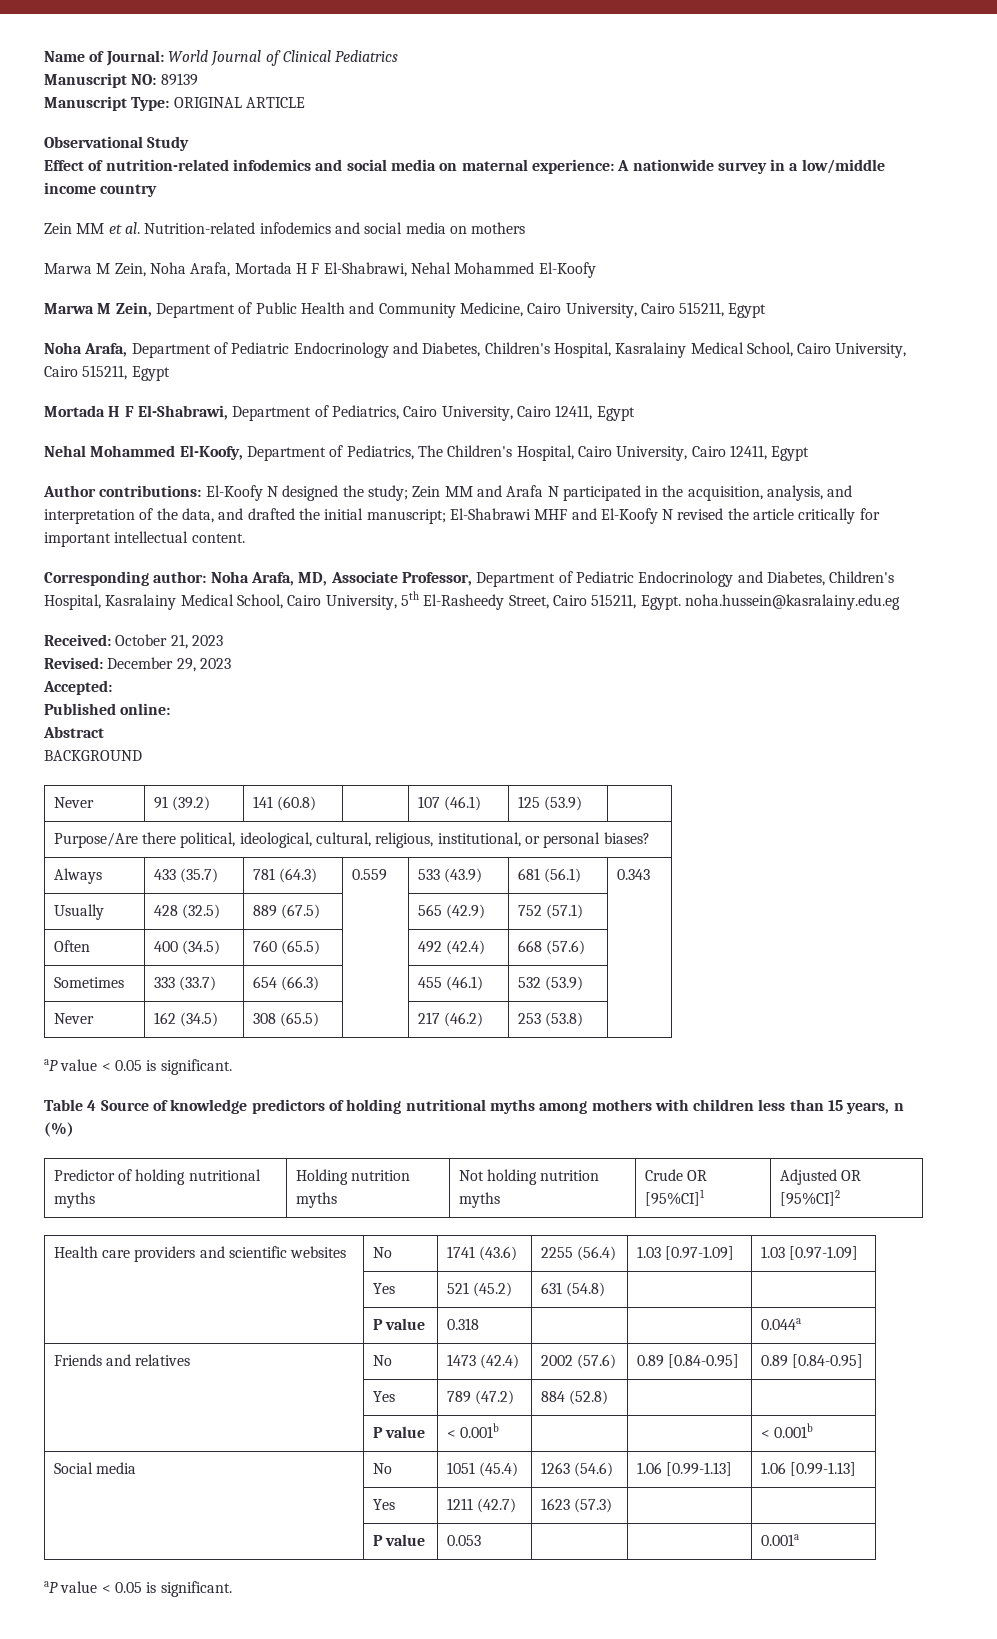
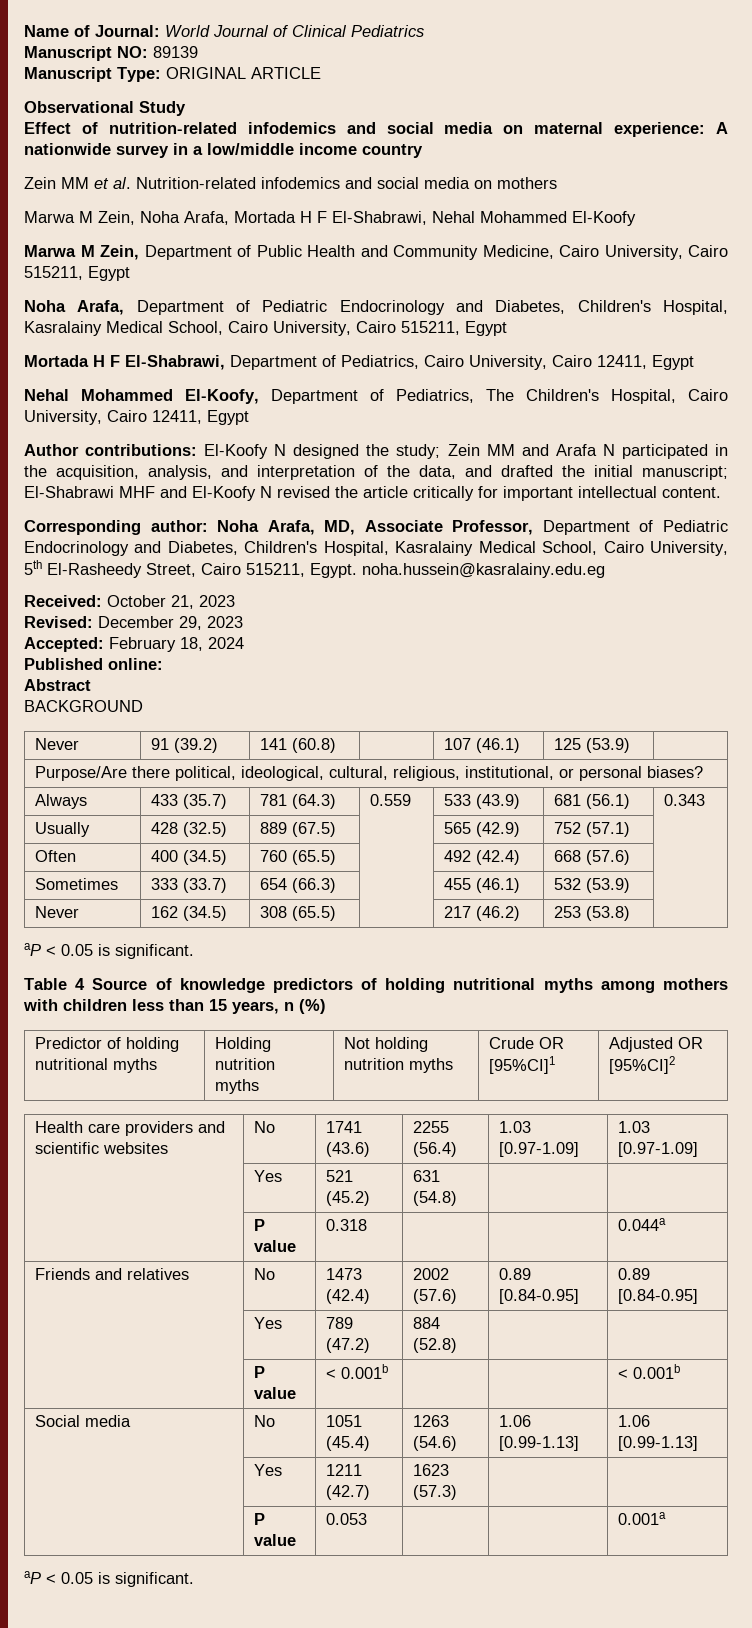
(112, 687) none -> [109,637,244,652] February 18, 2024
[60,1059,98,1071] value -> (41, 949) none
[60,1581,98,1593] value -> (41, 1577) none

